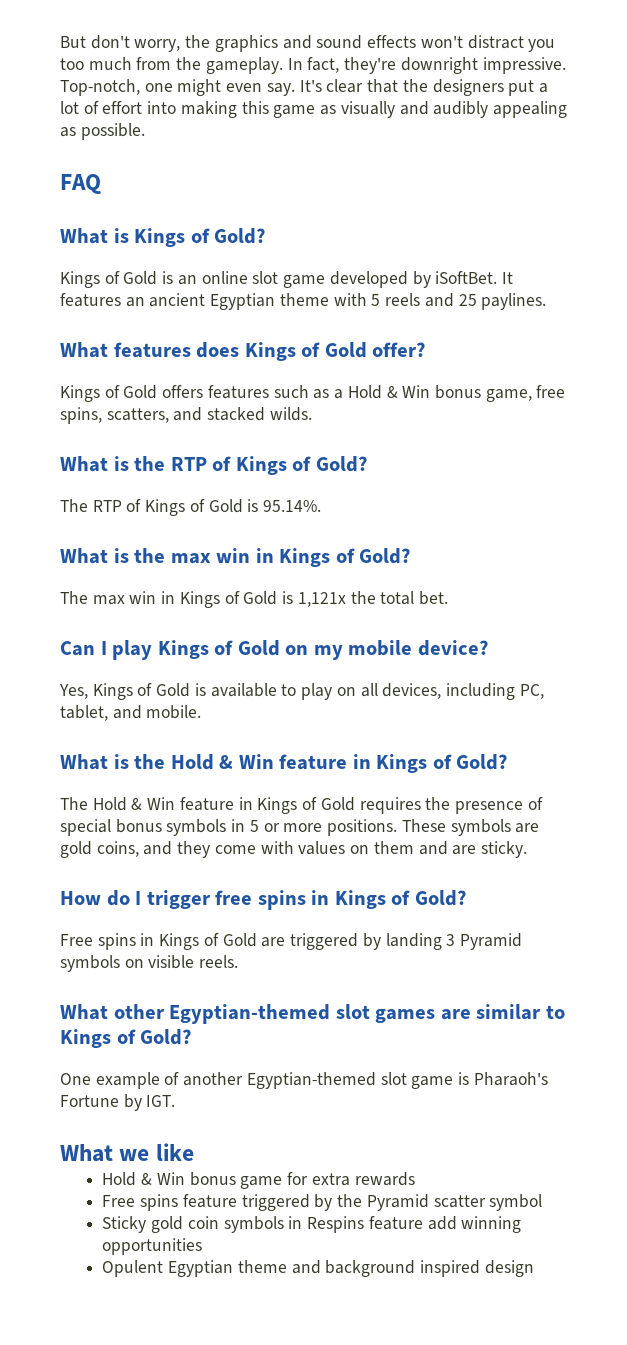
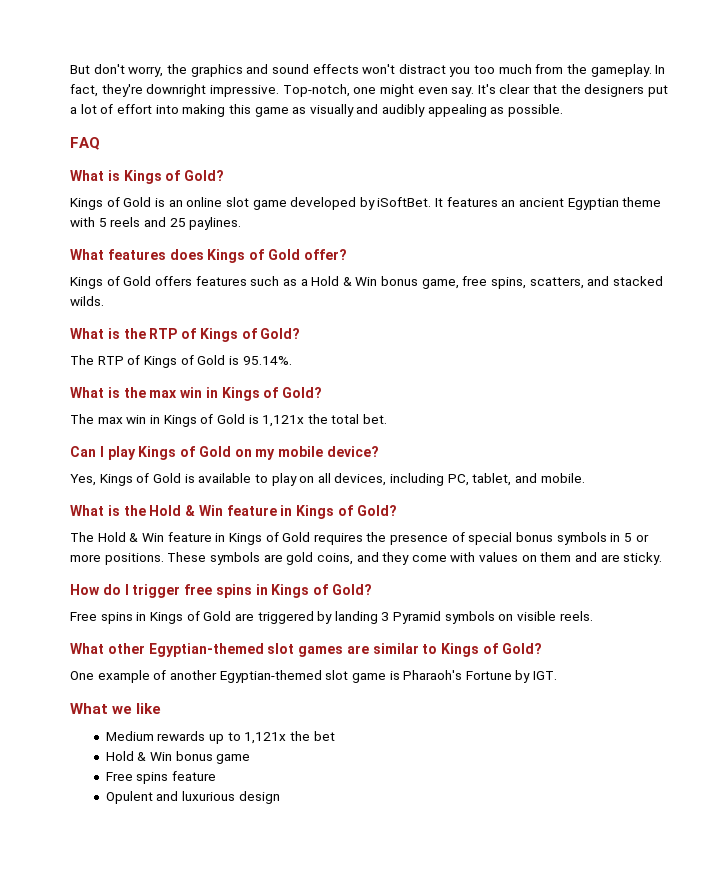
(194, 1152) none -> [105,731,335,744] // Medium rewards up to 1,121x the bet
[287,1172,415,1186] for extra rewards -> (251, 759) none
[241,1194,543,1211] [102,1216,522,1233] [102,1238,203,1255] [102,1260,481,1277] triggered by the Pyramid scatter symbol // Sticky gold coin symbols in Respins feature add winning opportunities // Opulent Egyptian theme and background inspired -> [105,791,236,804] // Opulent and luxurious

